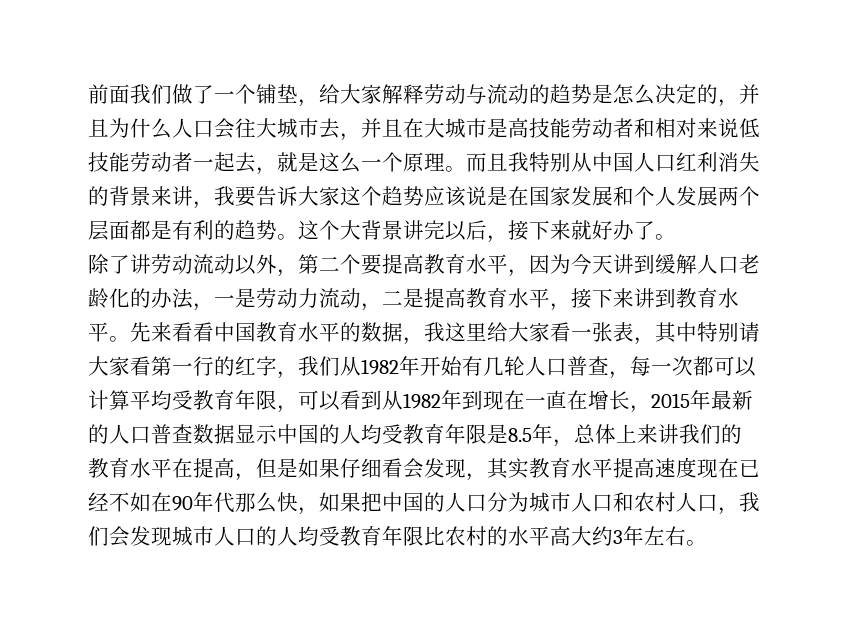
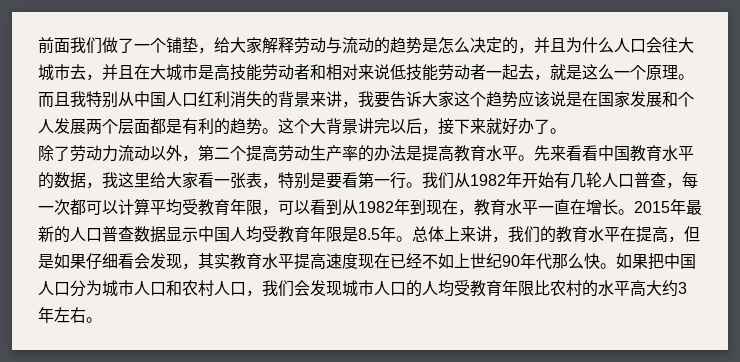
[130,254,193,274] 讲劳动 -> [70,145,118,162] 劳动力
[361,254,760,277] [88,288,676,311] 要提高教育水平，因为今天讲到缓解人口老龄化的办法，一是劳动力流动，二是提高教育水平，接下来讲到 -> [246,145,454,162] 提高劳动生产率的办法是提高
[655,322,760,343] [88,356,298,379] 其中特别请大家看第一行的红字， -> [278,172,422,189] 特别是要看第一行。
(525, 400) none -> [458,199,538,216] ，教育水平
[630,405,651,413] ， -> [618,209,634,215] 。
[319,424,340,444] 的 -> (230, 234) none
[553,439,574,447] ， -> [396,236,412,242] 。
(679, 434) none -> [492,236,508,243] ，
[151,492,172,512] 在 -> [454,253,502,269] 上世纪
[298,507,319,515] ， -> [600,263,616,269] 。
[424,492,445,512] 的 -> (696, 261) none

